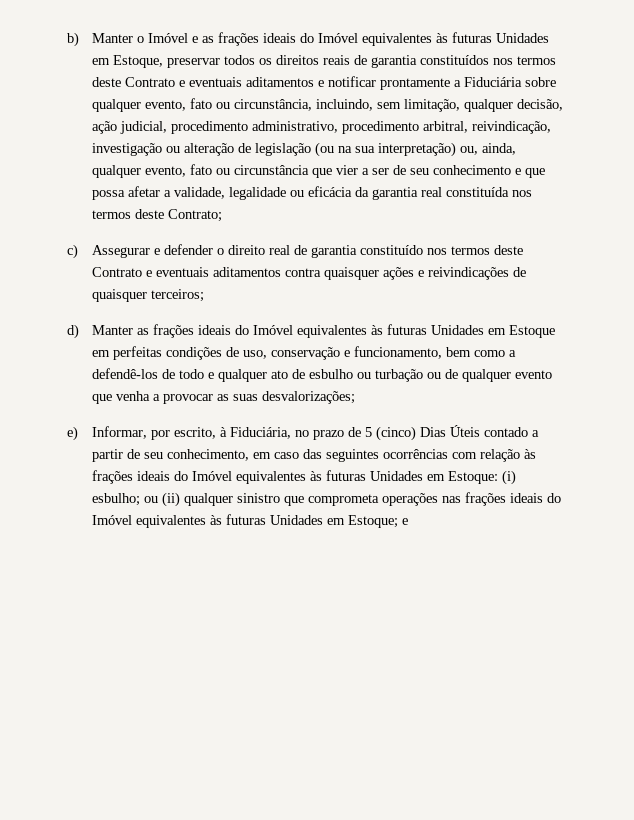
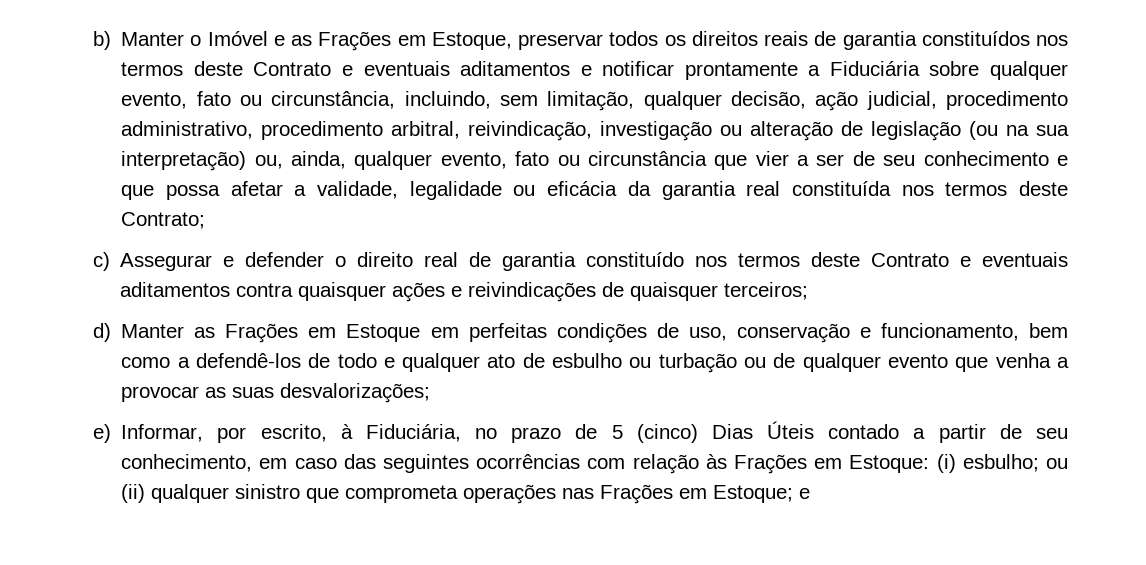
[218,32,550,46] frações ideais do Imóvel equivalentes às futuras Unidades -> [318,31,392,51] Frações
[153,324,485,338] frações ideais do Imóvel equivalentes às futuras Unidades -> [225,323,299,343] Frações
[92,470,424,484] frações ideais do Imóvel equivalentes às futuras Unidades -> [734,454,808,474] Frações
[465,492,562,506] [92,514,324,528] frações ideais do Imóvel equivalentes às futuras Unidades -> [600,484,674,504] Frações

